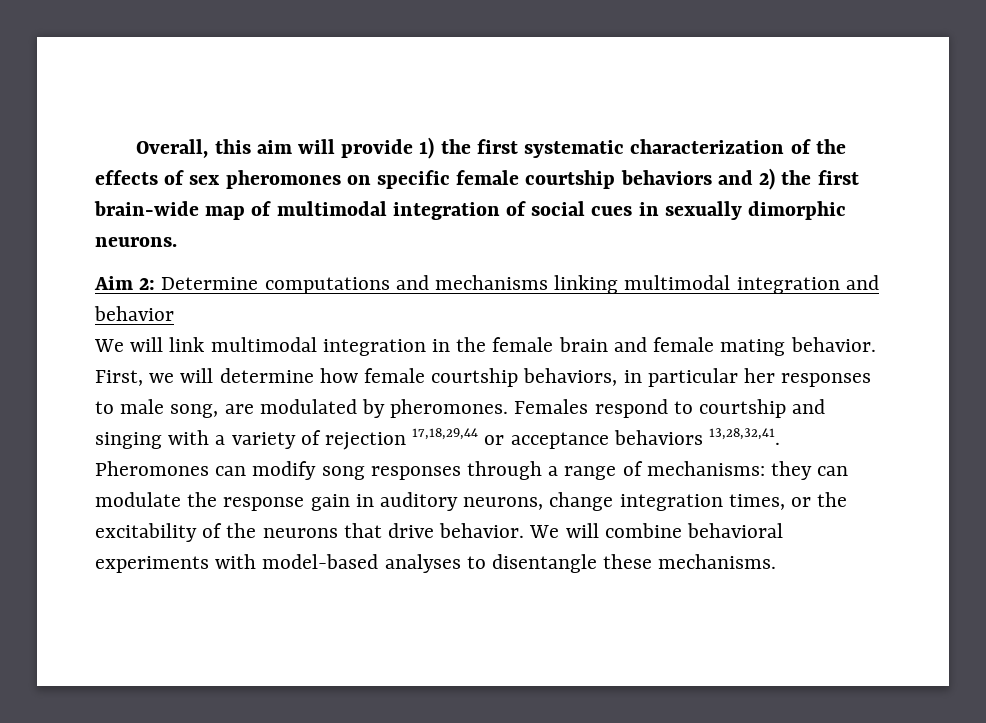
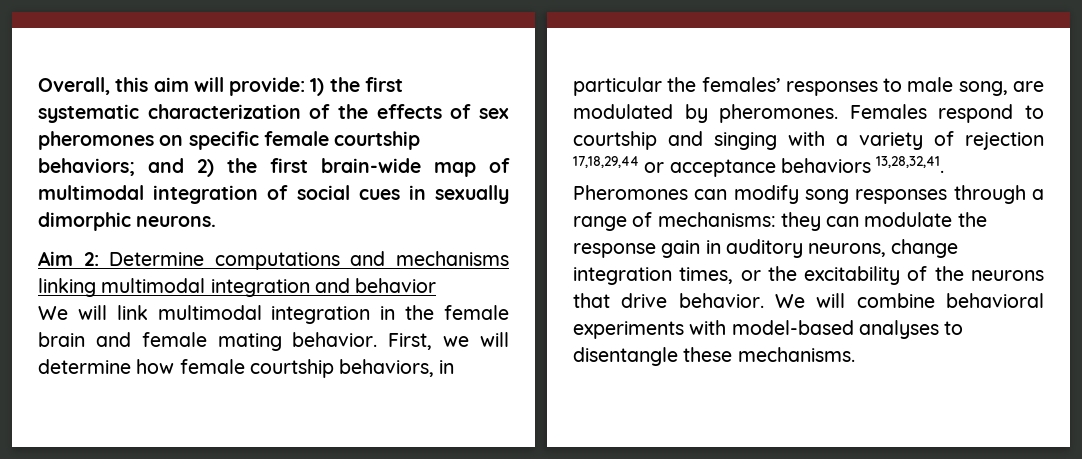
[341,139,414,158] provide -> [229,77,306,96] provide:
[620,170,712,185] behaviors -> [38,158,135,176] behaviors;
[744,368,776,383] her -> [667,77,781,92] the females’

